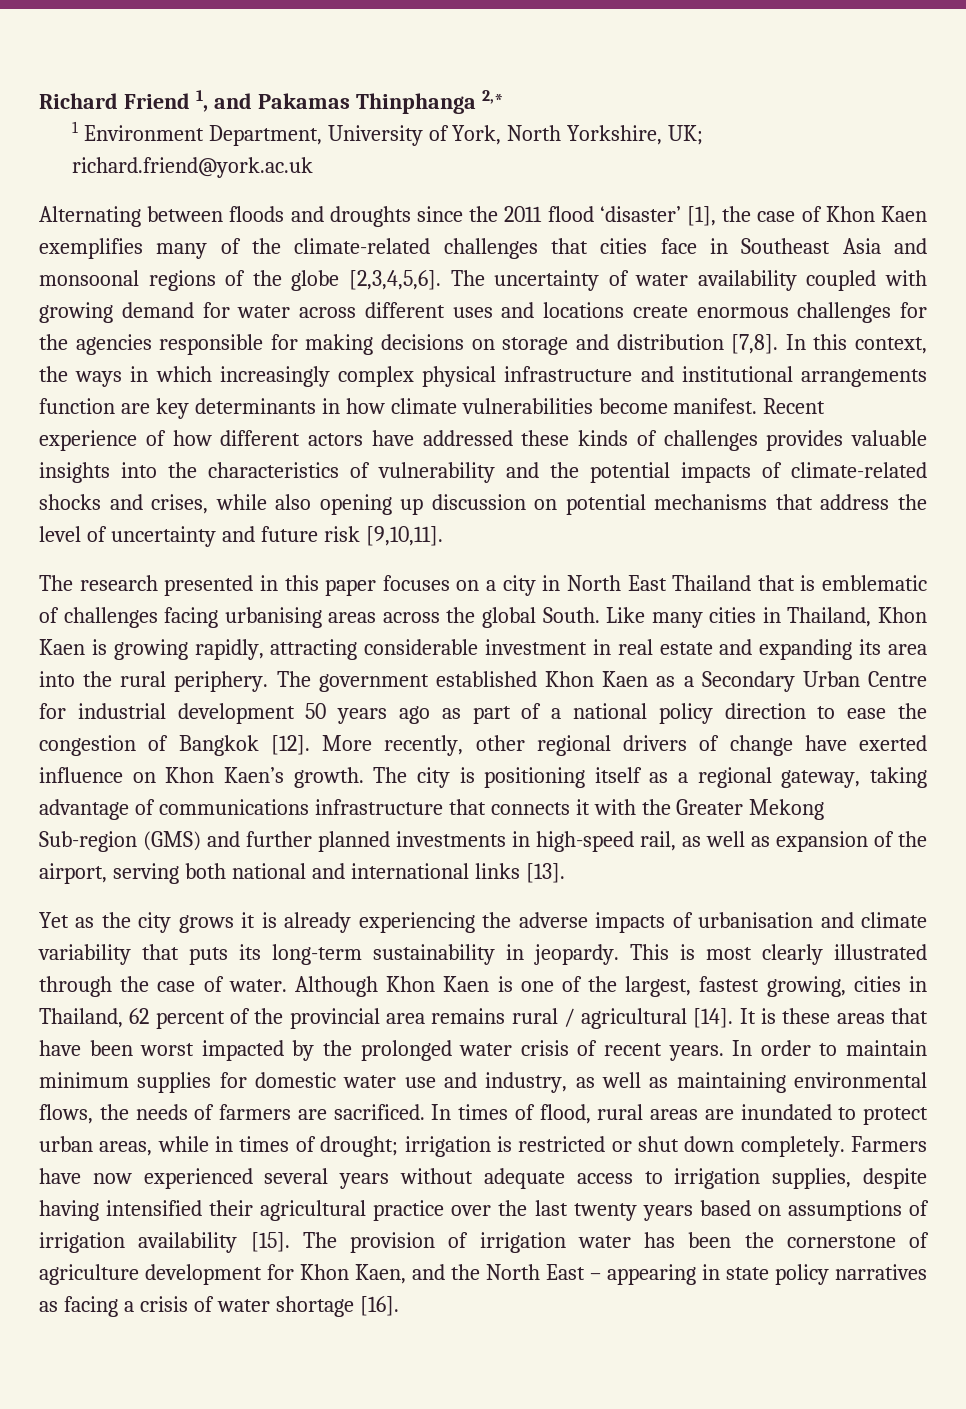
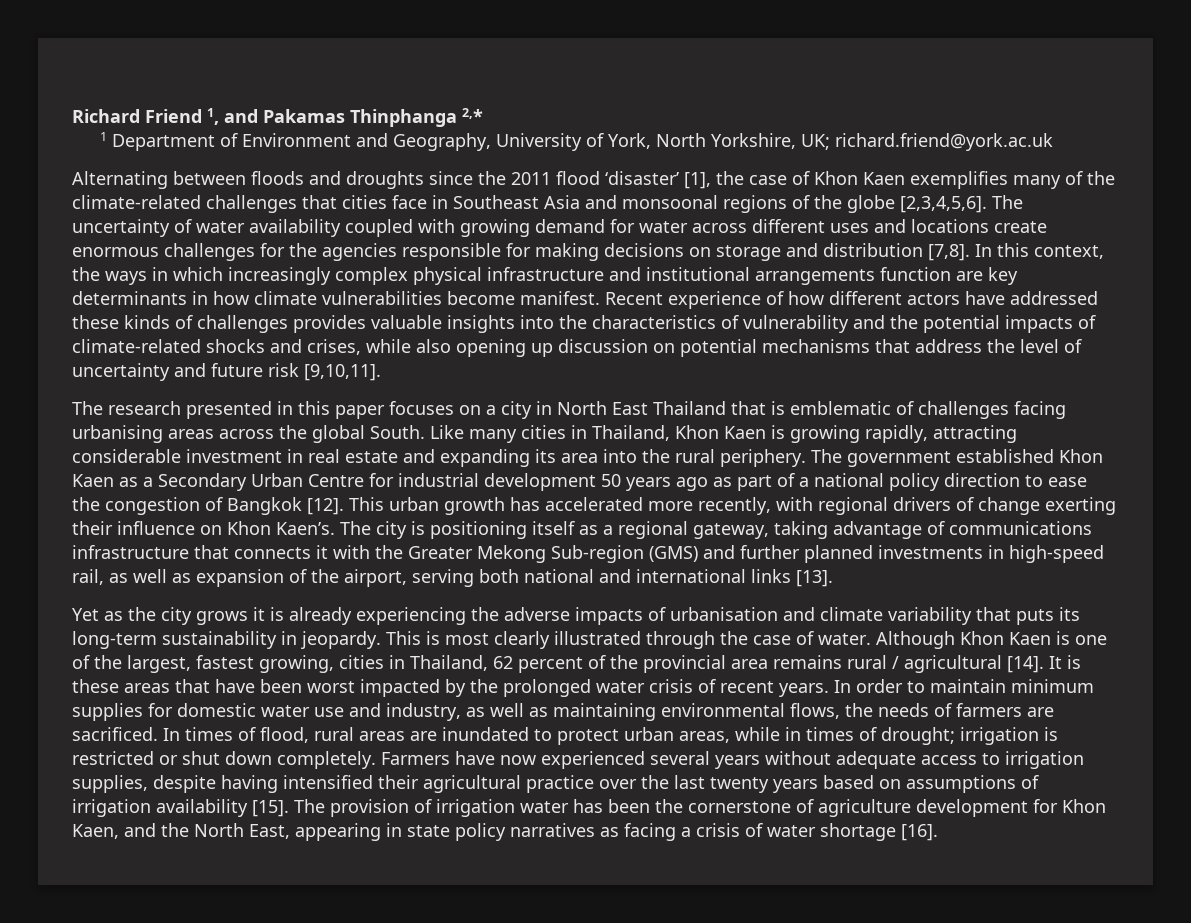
[83,125,322,146] Environment Department, -> [112,133,492,151] Department of Environment and Geography,
[322,735,525,756] More recently, other -> [349,497,813,515] This urban growth has accelerated more recently, with
[804,735,927,751] have exerted -> [1045,497,1116,515] [72,521,113,535] exerting their
[223,767,364,788] Kaen’s growth. -> [276,522,335,535] Kaen’s.
[546,1264,601,1280] East – -> [249,824,290,839] East,

